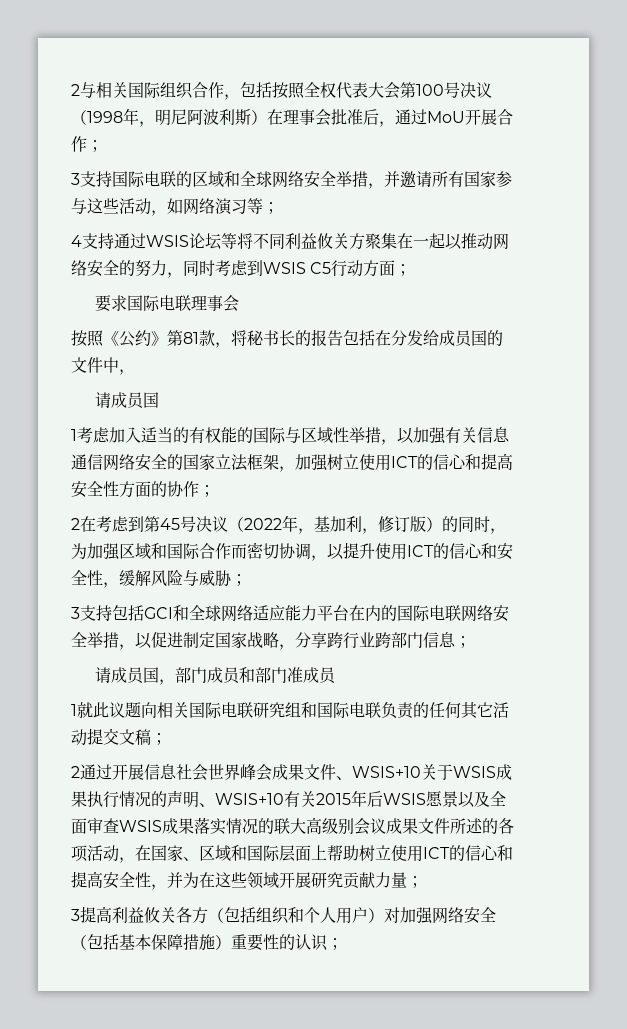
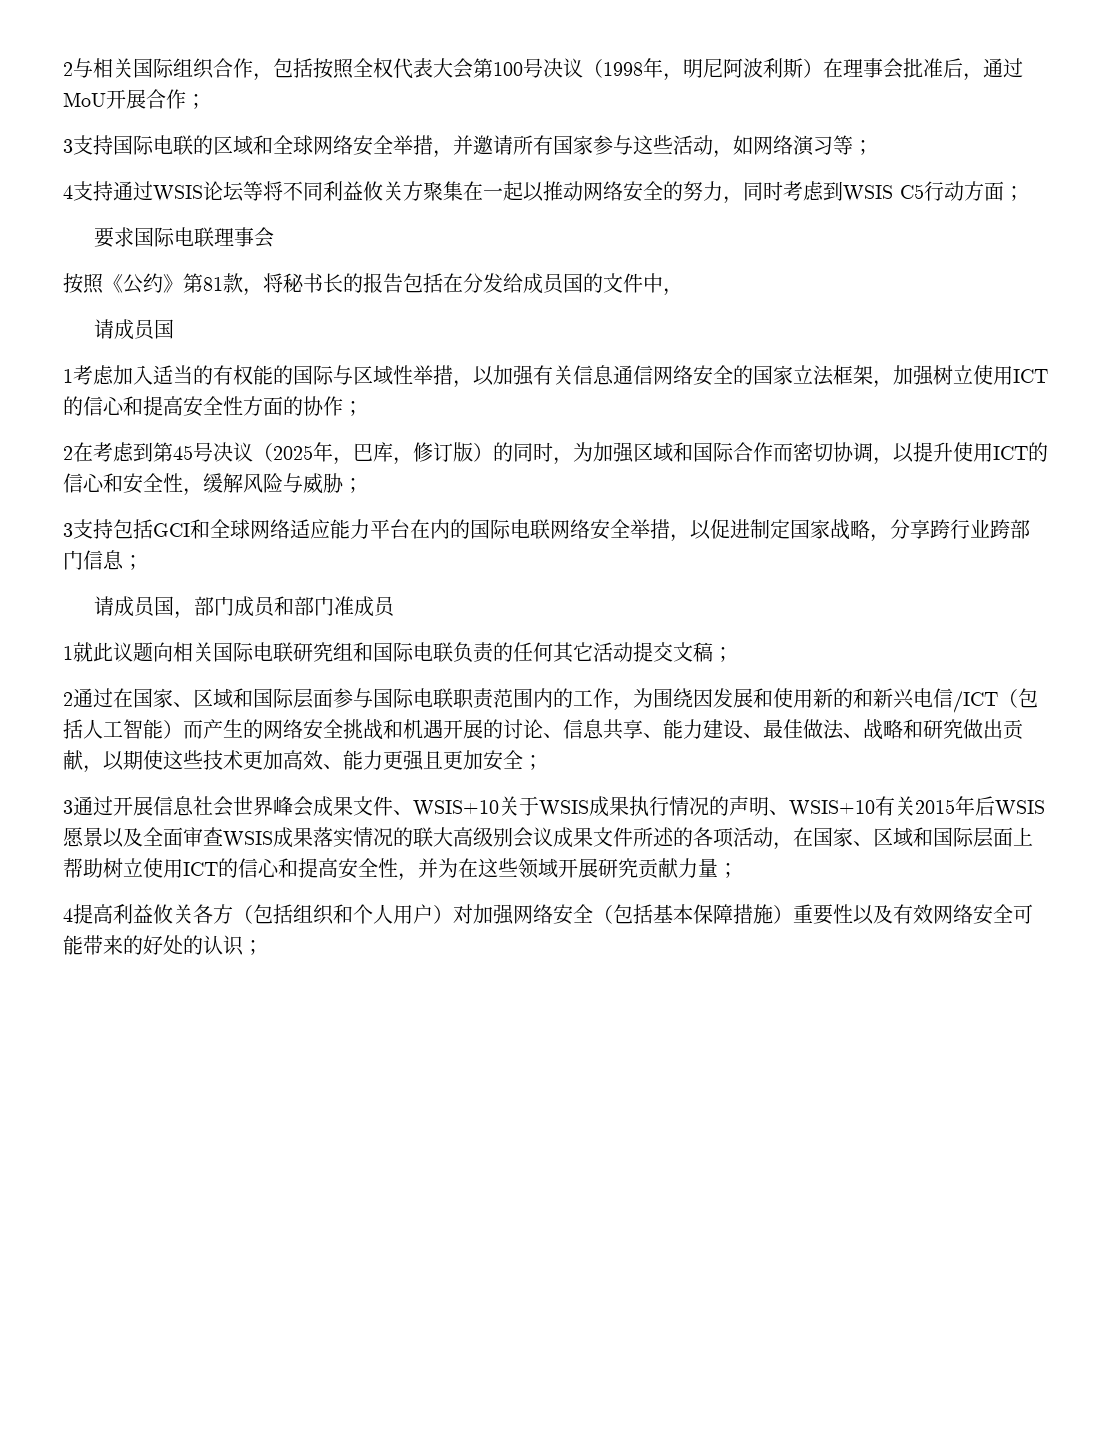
[244,515,362,534] 2022年，基加利 -> [273,442,393,465] 2025年，巴库
(112, 772) none -> [113,688,1038,713] [63,719,1025,740] [63,750,543,773] [63,796,113,816] 在国家、区域和国际层面参与国际电联职责范围内的工作，为围绕因发展和使用新的和新兴电信/ICT（包括人工智能）而产生的网络安全挑战和机遇开展的讨论、信息共享、能力建设、最佳做法、战略和研究做出贡献，以期使这些技术更加高效、能力更强且更加安全； // 3通过
[71,909,80,921] 3 -> [63,908,73,922] 4
(279, 942) none -> [853,904,1033,925] [63,935,183,955] 以及有效网络安全可能带来的好处

